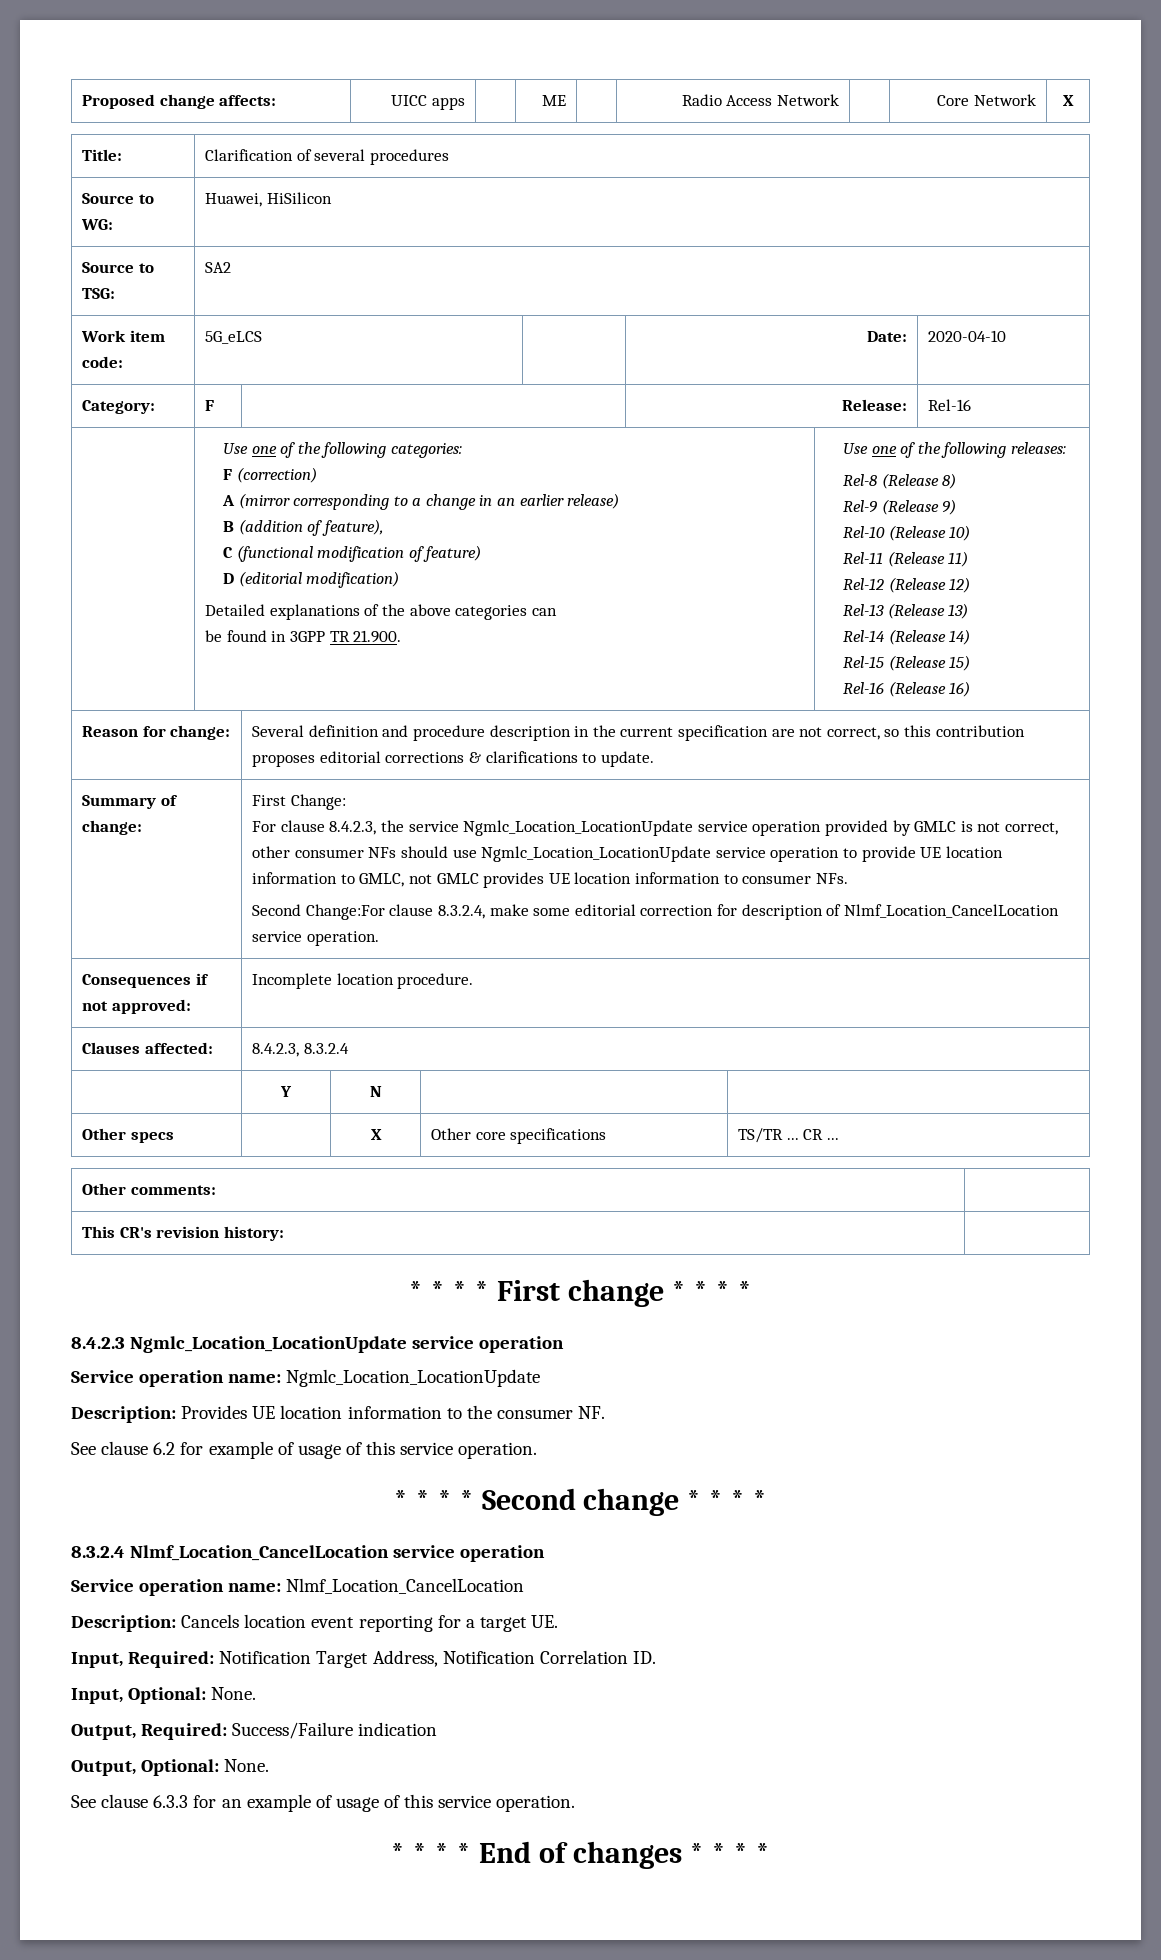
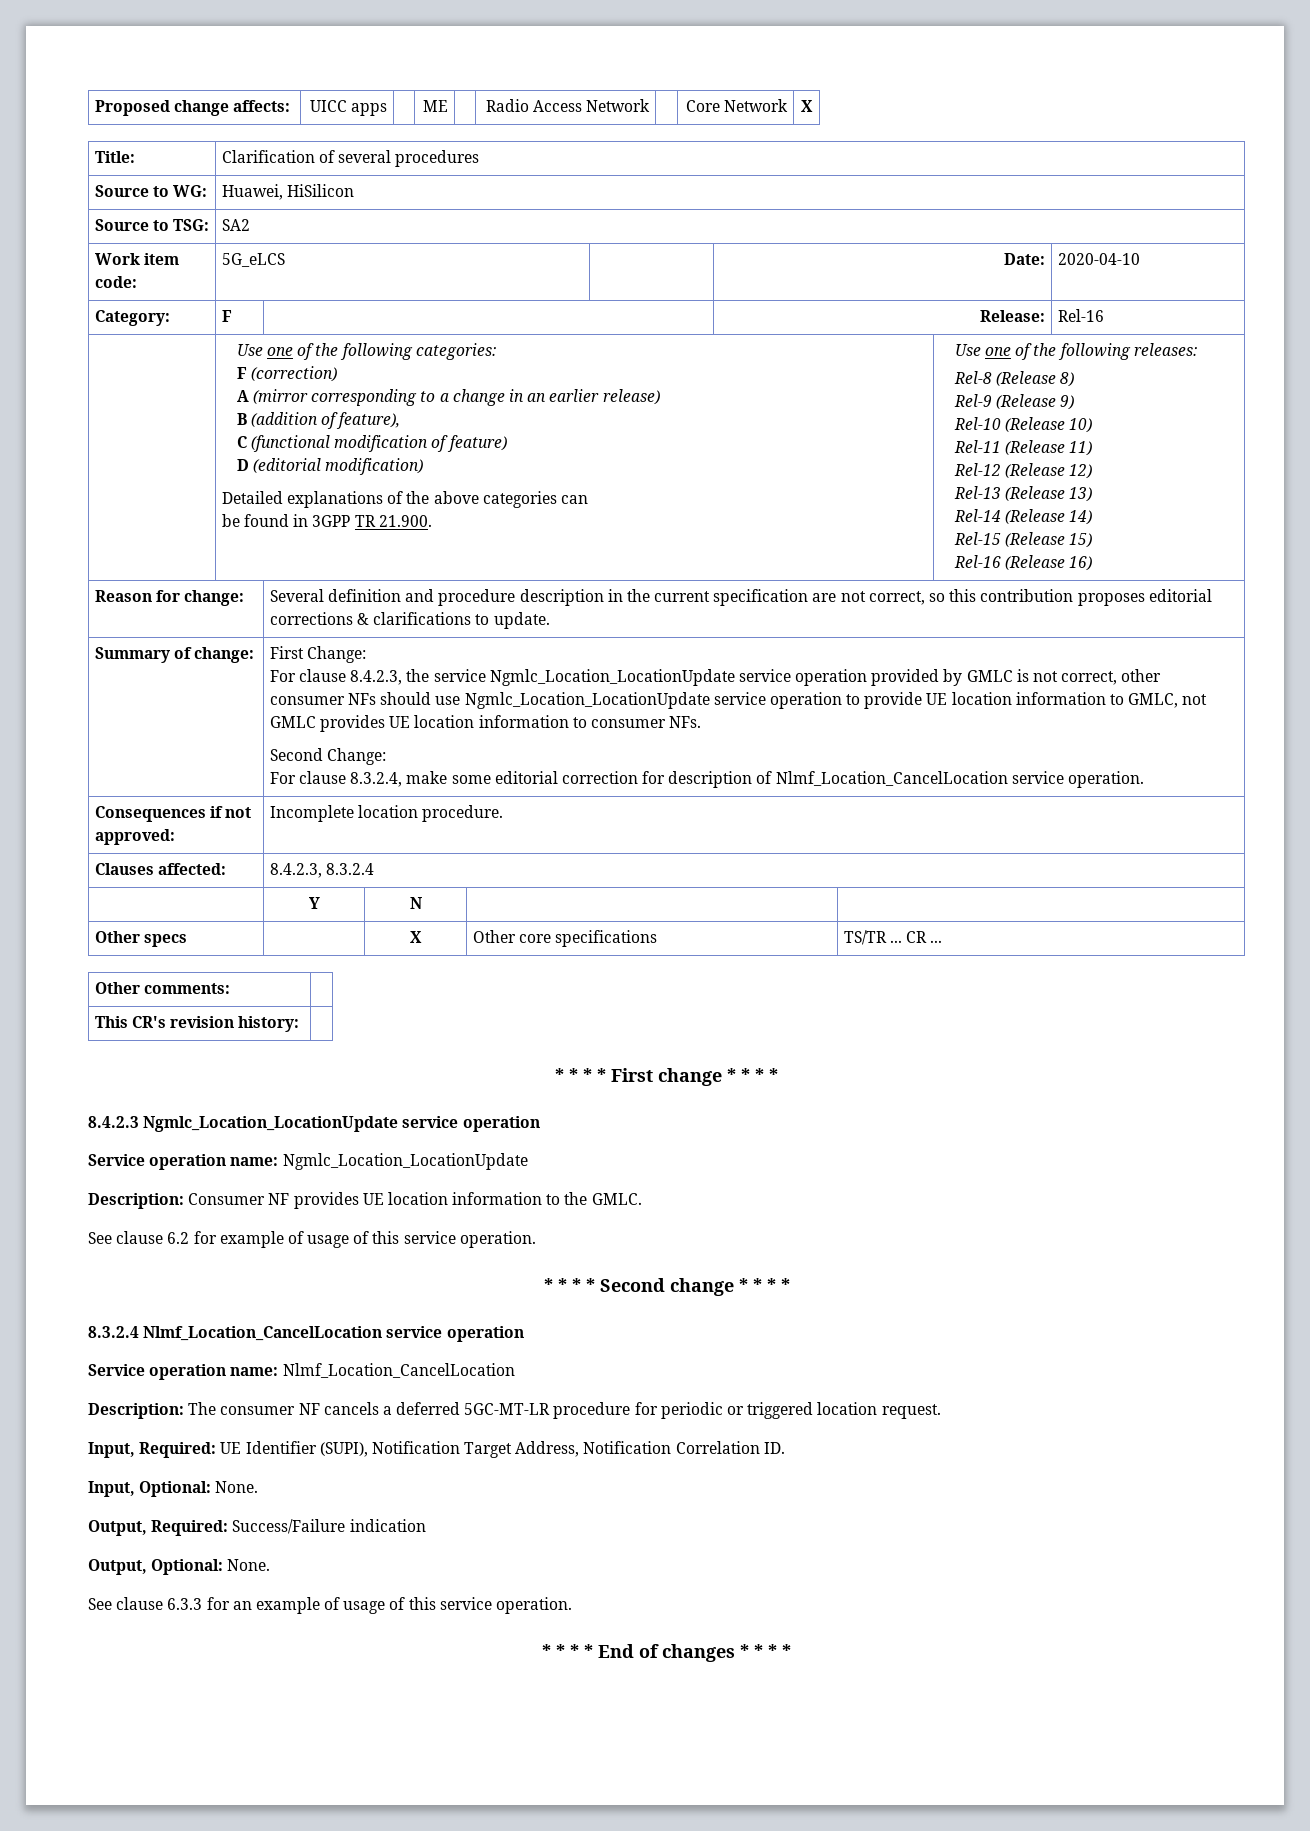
[305,904,385,920] Change:For -> [326,748,386,765] [269,772,296,784] Change: // For
[181,1405,248,1419] Provides -> [188,1192,359,1209] Consumer NF provides
[496,1406,606,1419] consumer NF. -> [591,1193,642,1205] GMLC.
[181,1614,559,1632] Cancels location event reporting for a target UE. -> [188,1402,941,1419] The consumer NF cancels a deferred 5GC-MT-LR procedure for periodic or triggered location request.
(215, 1659) none -> [220,1441,368,1457] UE Identifier (SUPI),

